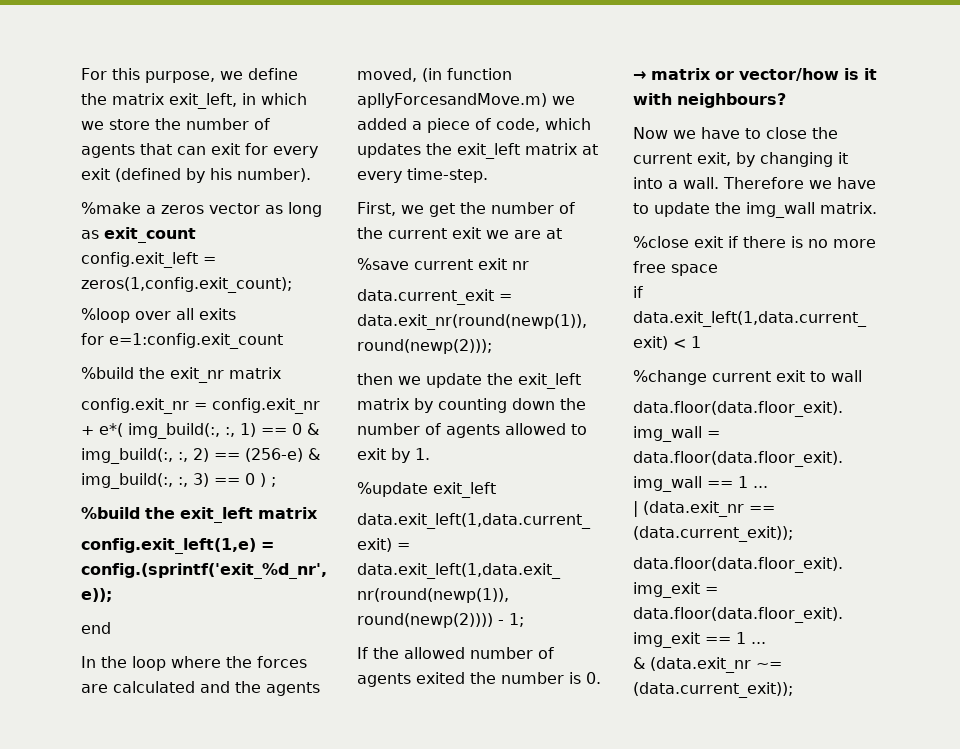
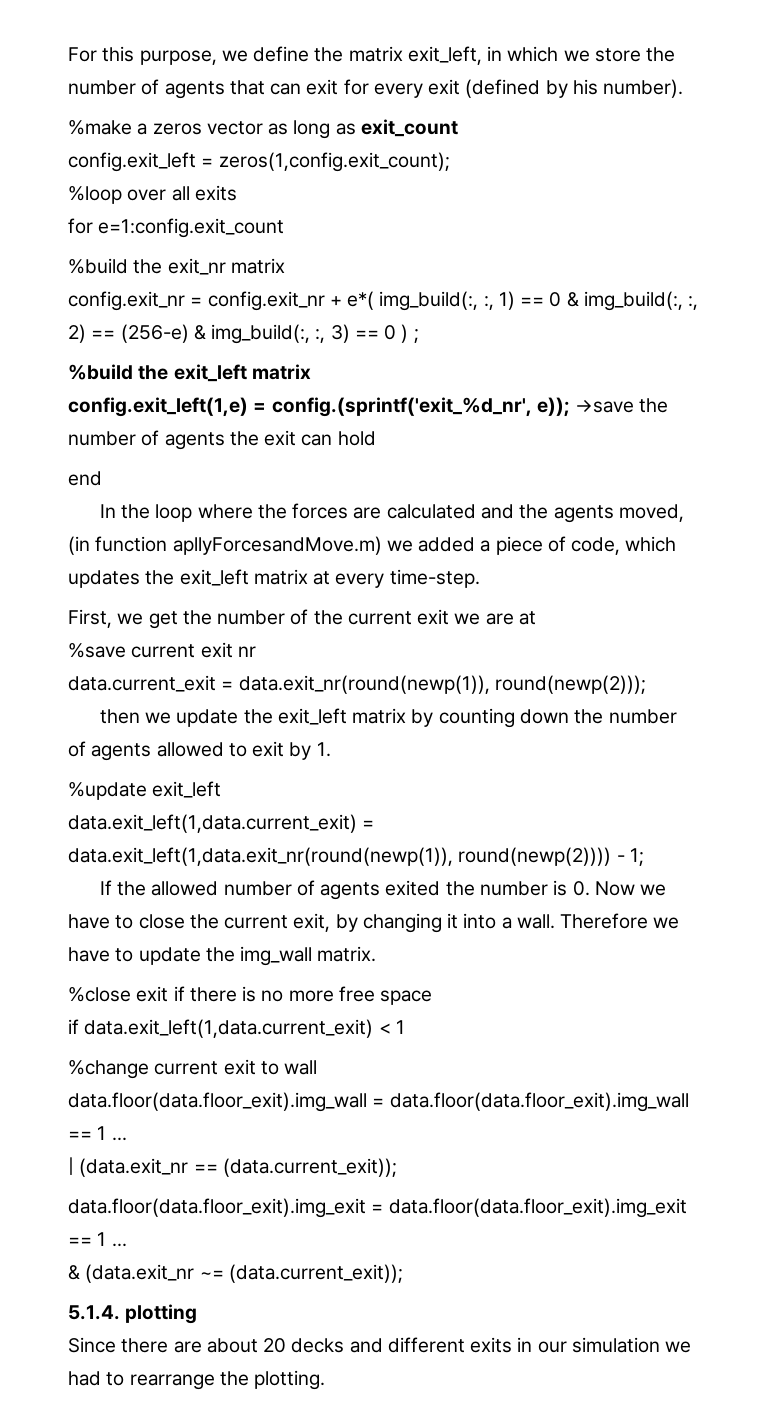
(112, 595) none -> [575,398,669,413] [68,430,376,450] →save the number of agents the exit can hold
[633,68,877,81] [633,93,786,108] → matrix or vector/how is it with neighbours? // -> (590, 888) none
(793, 690) none -> [68,1304,198,1324] [68,1337,692,1353] [68,1370,326,1390] // 5.1.4. plotting // Since there are about 20 decks and different exits in our simulation we had to rearrange the plotting.

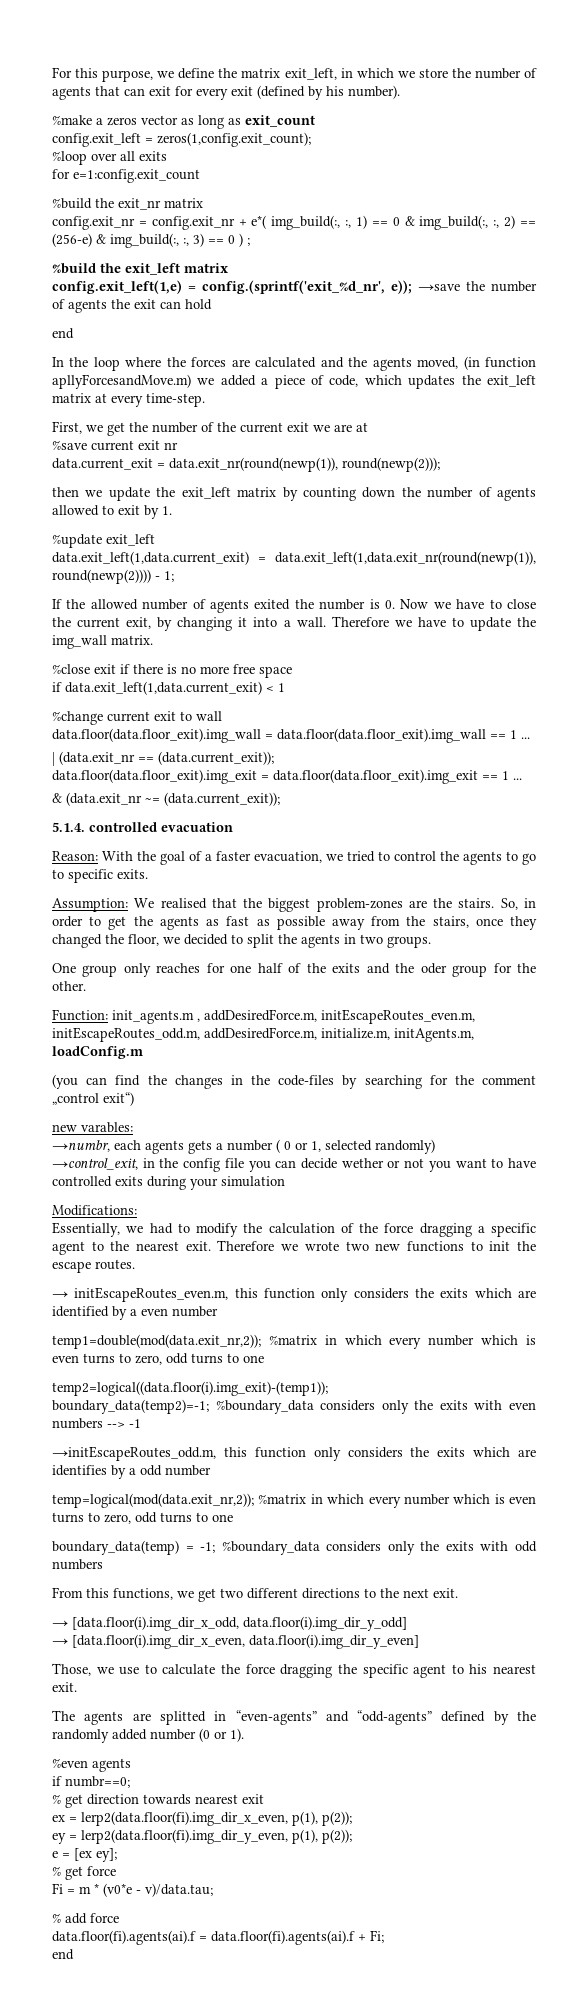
[125,1304,198,1324] [68,1337,567,1353] plotting // Since there are about 20 decks and different exits in our -> [89,822,233,832] [52,851,536,865] [52,869,148,883] [52,898,536,912] [52,916,537,930] [52,934,431,948] [52,963,536,977] [52,981,86,991] [52,1009,475,1024] [52,1027,474,1042] [52,1046,143,1059] [52,1074,536,1089] [52,1092,134,1106] [52,1122,133,1133] [52,1139,435,1154] [52,1158,536,1172] [52,1176,218,1190] controlled evacuation // Reason: With the goal of a faster evacuation, we tried to control the agents to go to specific exits. // Assumption: We realised that the biggest problem-zones are the stairs. So, in order to get the agents as fast as possible away from the stairs, once they changed the floor, we decided to split the agents in two groups. // One group only reaches for one half of the exits and the oder group for the other. // Function: init_agents.m , addDesiredForce.m, initEscapeRoutes_even.m, initEscapeRoutes_odd.m, addDesiredForce.m, initialize.m, initAgents.m, loadConfig.m // (you can find the changes in the code-files by searching for the comment „control exit“) // new varables: // →numbr, each agents gets a number ( 0 or 1, selected randomly) // →control_exit, in the config file you can decide wether or not you want to have controlled exits during your
(660, 1345) none -> [52,1205,137,1216] [52,1222,120,1237] // Modifications: // Essentially,
[129,1370,326,1390] rearrange the plotting. -> [196,1223,536,1237] [52,1240,536,1255] [52,1259,135,1273] [52,1287,536,1302] [52,1306,218,1320] [52,1334,536,1349] [52,1353,264,1365] [52,1381,328,1396] [52,1399,536,1414] [52,1418,141,1429] [52,1446,536,1461] [52,1465,211,1479] [52,1493,536,1508] [52,1512,233,1524] [52,1540,537,1555] [52,1559,103,1570] [52,1587,458,1602] [52,1616,407,1631] [52,1634,419,1649] [52,1663,537,1678] [52,1682,77,1692] [52,1710,536,1725] [52,1728,244,1743] [52,1758,131,1772] [52,1776,130,1788] [52,1794,264,1808] [52,1811,352,1826] [52,1829,352,1844] [52,1848,117,1862] [52,1866,116,1880] [52,1883,213,1897] [52,1913,119,1924] [52,1930,384,1945] [52,1949,74,1960] modify the calculation of the force dragging a specific agent to the nearest exit. Therefore we wrote two new functions to init the escape routes. // → initEscapeRoutes_even.m, this function only considers the exits which are identified by a even number // temp1=double(mod(data.exit_nr,2)); %matrix in which every number which is even turns to zero, odd turns to one // temp2=logical((data.floor(i).img_exit)-(temp1)); // boundary_data(temp2)=-1; %boundary_data considers only the exits with even numbers --> -1 // →initEscapeRoutes_odd.m, this function only considers the exits which are identifies by a odd number // temp=logical(mod(data.exit_nr,2)); %matrix in which every number which is even turns to zero, odd turns to one // boundary_data(temp) = -1; %boundary_data considers only the exits with odd numbers // From this functions, we get two different directions to the next exit. // → [data.floor(i).img_dir_x_odd, data.floor(i).img_dir_y_odd] // → [data.floor(i).img_dir_x_even, data.floor(i).img_dir_y_even] // Those, we use to calculate the force dragging the specific agent to his nearest exit. // The agents are splitted in “even-agents” and “odd-agents” defined by the randomly added number (0 or 1). // %even agents // if numbr==0; // % get direction towards nearest exit // ex = lerp2(data.floor(fi).img_dir_x_even, p(1), p(2)); // ey = lerp2(data.floor(fi).img_dir_y_even, p(1), p(2)); // e = [ex ey]; // % get force // Fi = m * (v0*e - v)/data.tau; // % add force // data.floor(fi).agents(ai).f = data.floor(fi).agents(ai).f + Fi; // end

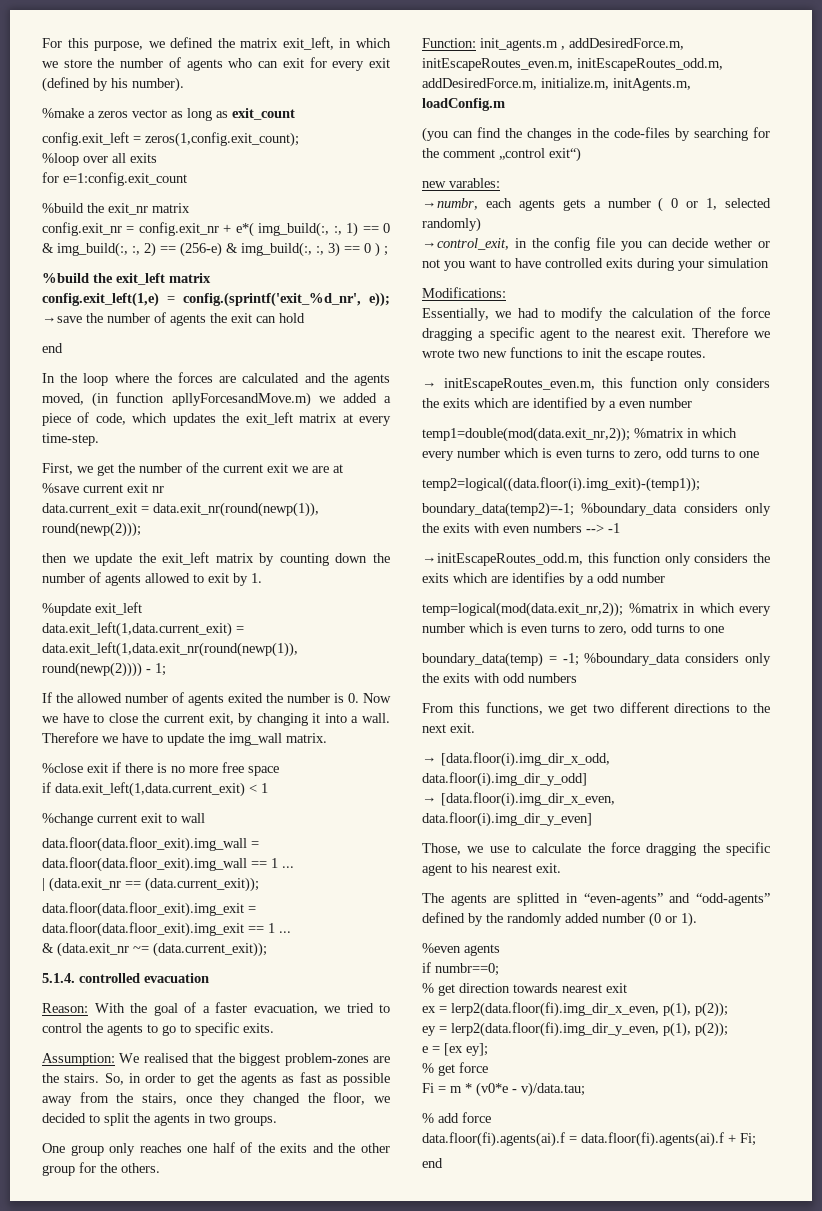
[178,68,215,79] define -> [170,37,214,48] defined
[95,86,120,96] that -> [228,58,253,68] who
[206,963,225,973] for -> (182, 1148) none
[420,963,447,974] oder -> [360,1143,390,1153] other
[52,981,86,991] other. -> [121,1163,160,1173] others.

